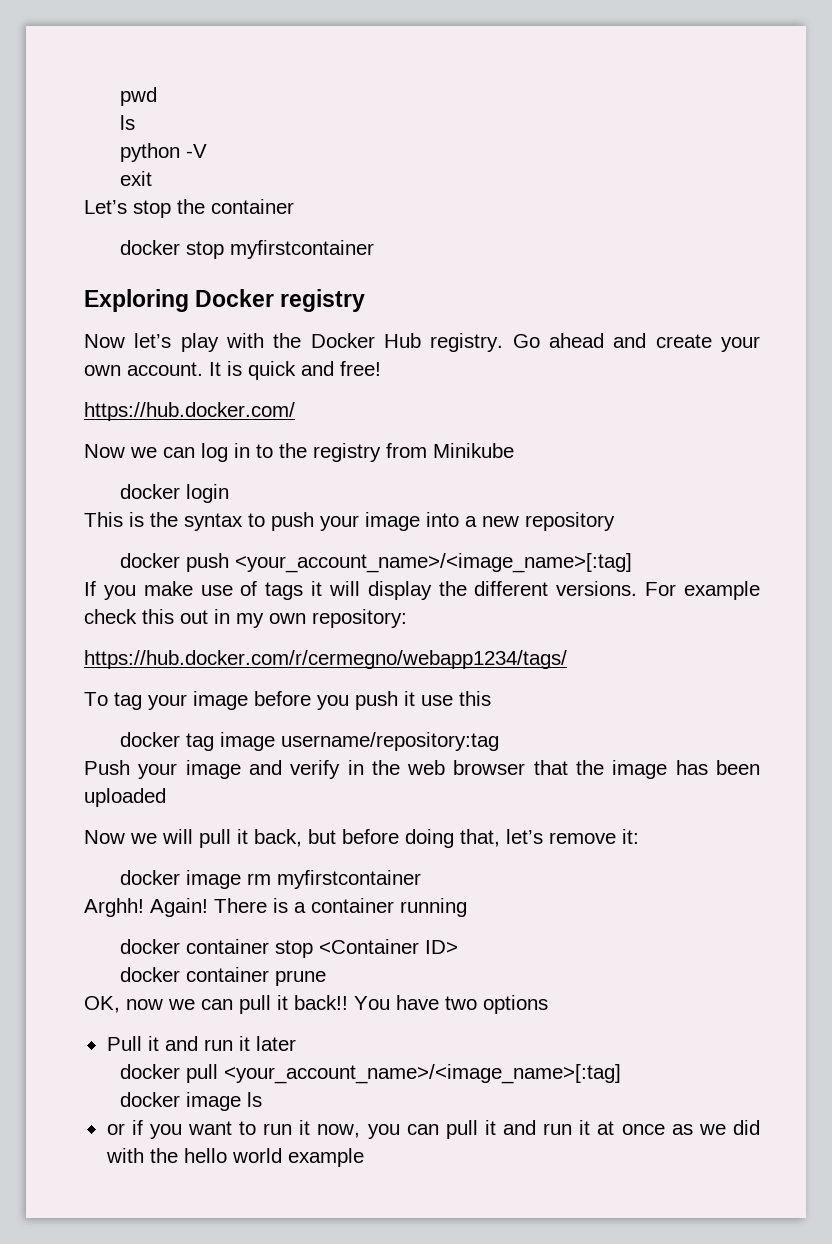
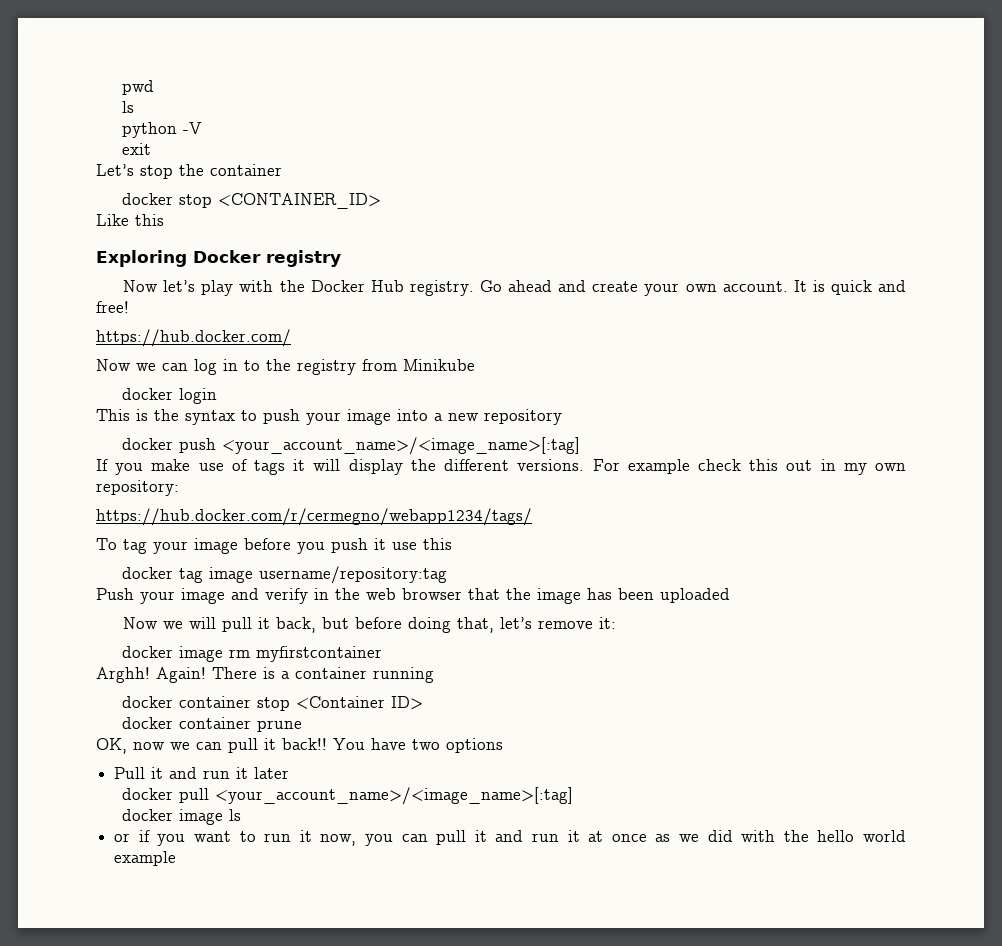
[230,240,375,259] myfirstcontainer -> [217,193,381,209] [96,214,164,226] <CONTAINER_ID> // Like this

